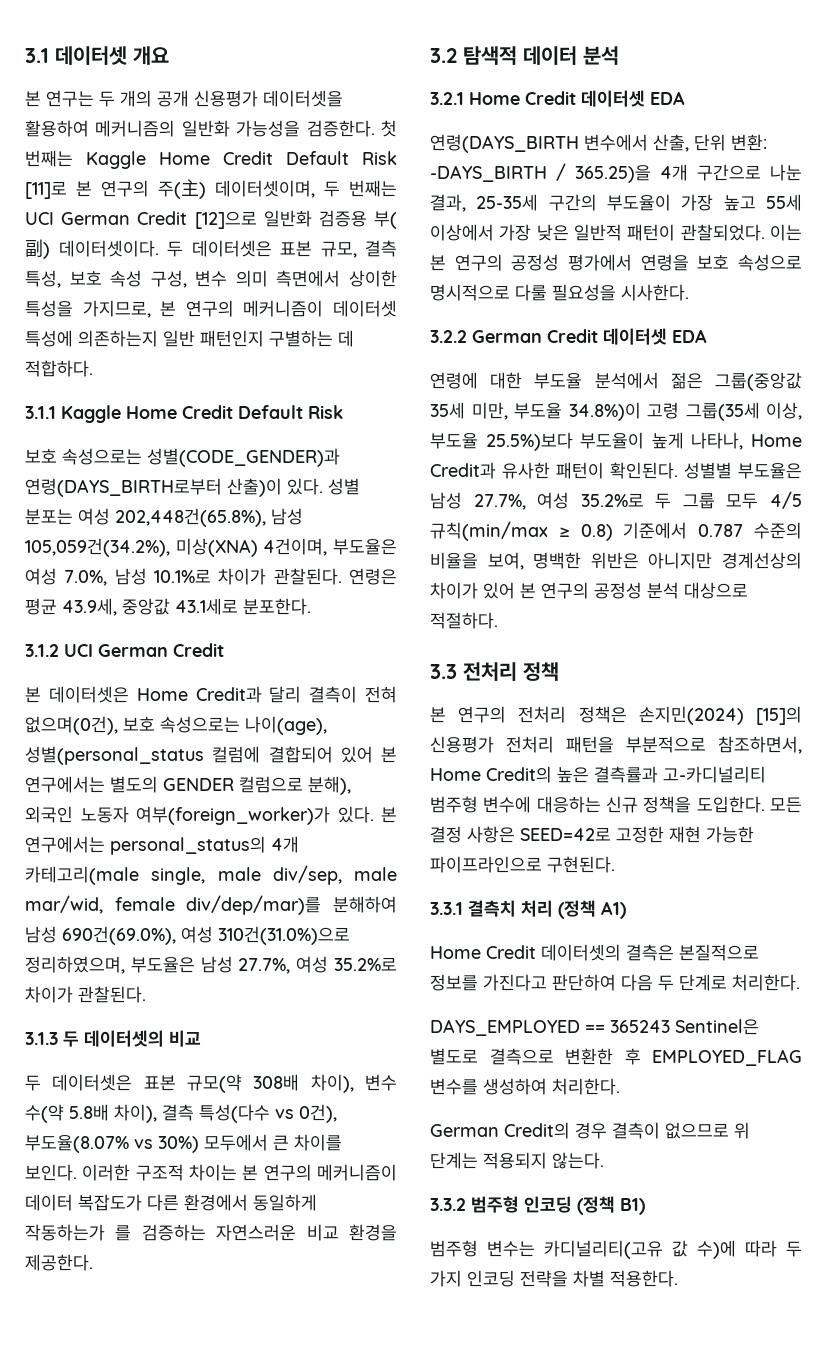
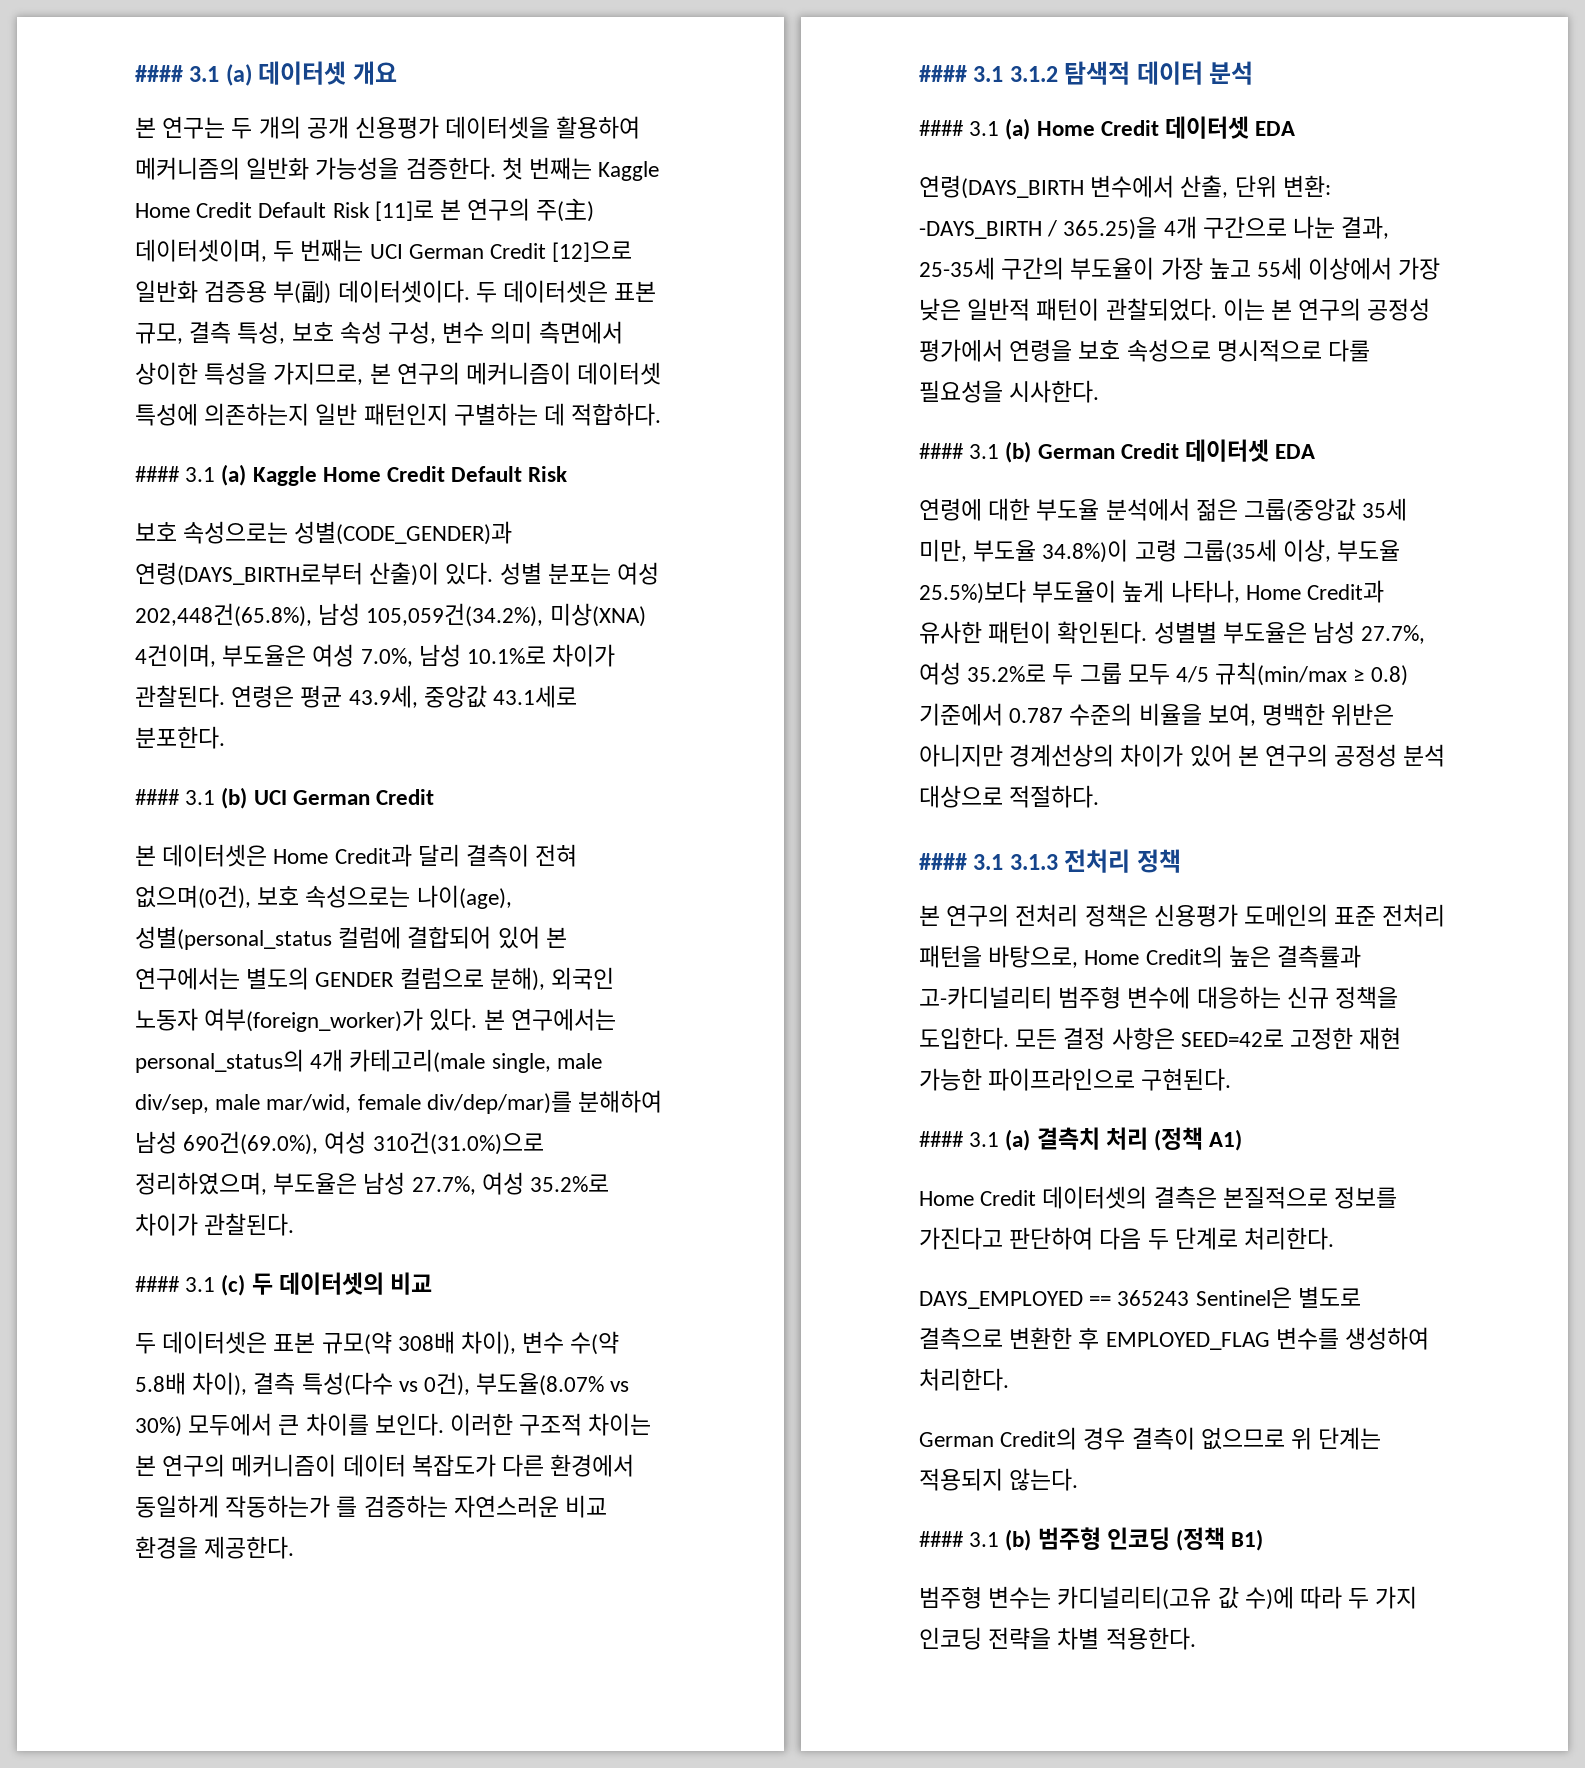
[25,48,49,63] 3.1 -> [135,64,252,86] #### 3.1 (a)
[25,406,56,419] 3.1.1 -> [135,464,247,486] #### 3.1 (a)
[25,644,59,657] 3.1.2 -> [135,787,248,809] #### 3.1 (b)
[25,1032,58,1045] 3.1.3 -> [135,1274,246,1296] #### 3.1 (c)
[430,48,457,63] 3.2 -> [919,65,1058,82] #### 3.1 3.1.2
[430,92,464,105] 3.2.1 -> [919,118,1031,140] #### 3.1 (a)
[430,330,467,343] 3.2.2 -> [919,441,1032,463] #### 3.1 (b)
[430,664,457,679] 3.3 -> [919,853,1058,870] #### 3.1 3.1.3
[638,706,802,725] [430,736,802,754] 손지민(2024) [15]의 신용평가 전처리 패턴을 부분적으로 참조하면서, -> [1153,904,1446,927] [919,945,1079,968] 신용평가 도메인의 표준 전처리 패턴을 바탕으로,
[430,902,463,915] 3.3.1 -> [919,1129,1031,1151] #### 3.1 (a)
[430,1198,466,1211] 3.3.2 -> [919,1529,1032,1551] #### 3.1 (b)

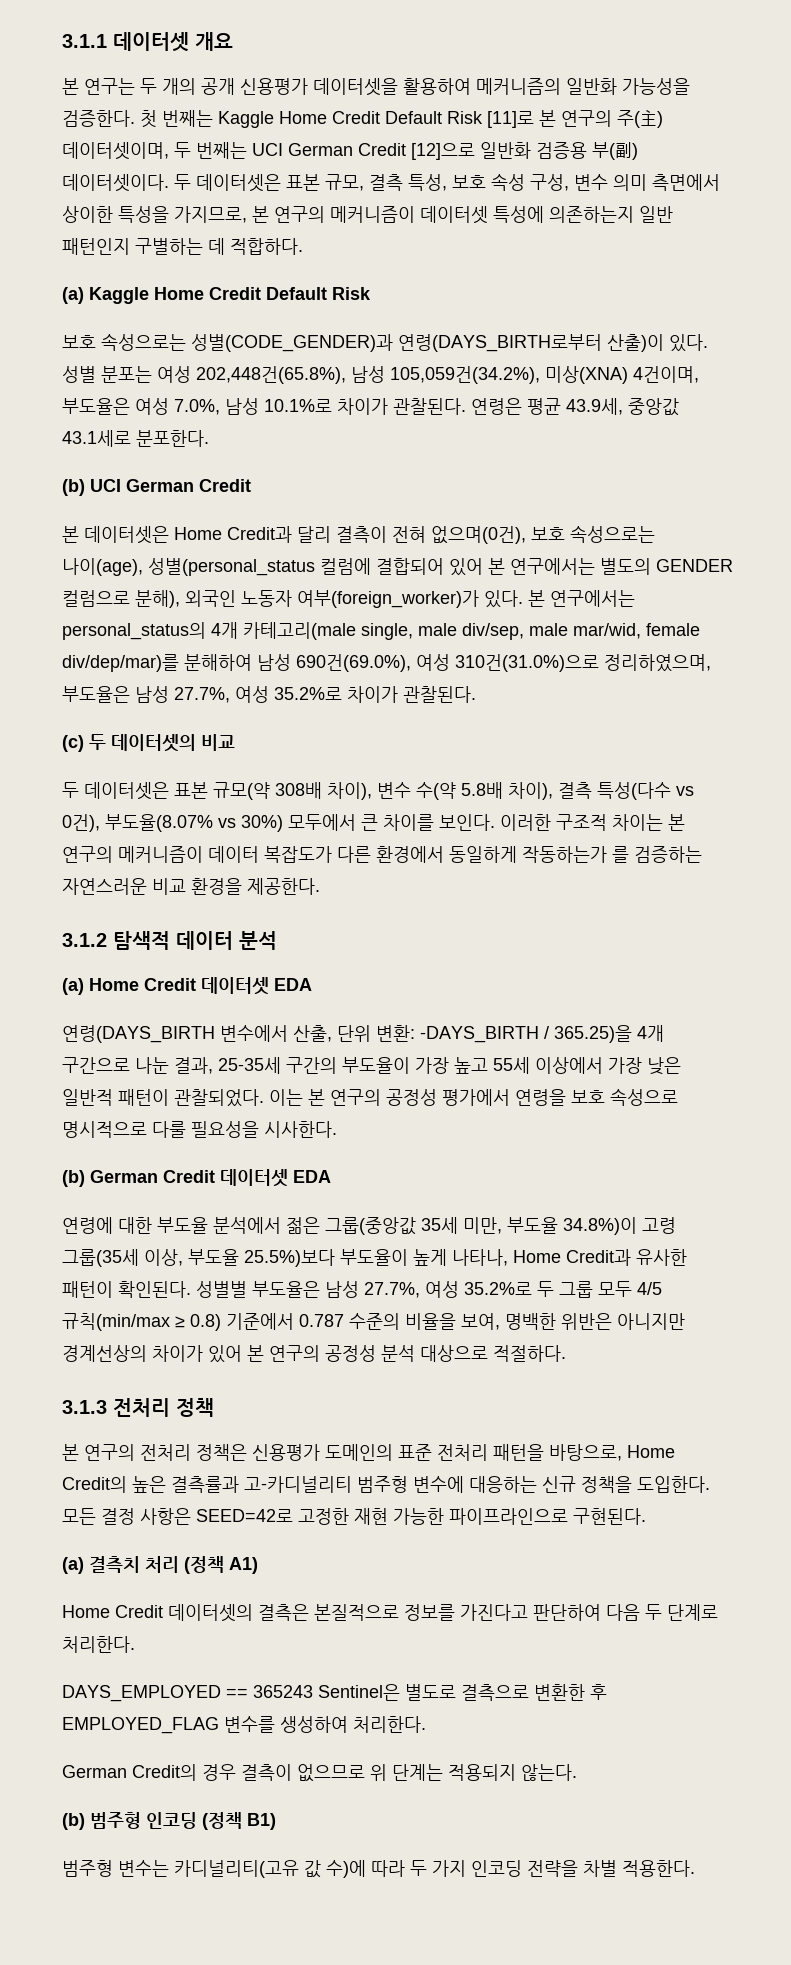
[135,64,252,86] #### 3.1 (a) -> [62,34,107,48] 3.1.1
[135,466,216,482] #### 3.1 -> (303, 246) none
[135,789,216,805] #### 3.1 -> (209, 438) none
[135,1276,216,1292] #### 3.1 -> (476, 694) none
[919,65,1004,82] #### 3.1 -> (320, 886) none
[919,120,1000,136] #### 3.1 -> (277, 940) none
[919,443,1000,459] #### 3.1 -> (337, 1129) none
[919,853,1004,870] #### 3.1 -> (566, 1353) none
[919,1131,1000,1147] #### 3.1 -> (646, 1516) none
[919,1531,1000,1547] #### 3.1 -> (577, 1772) none

